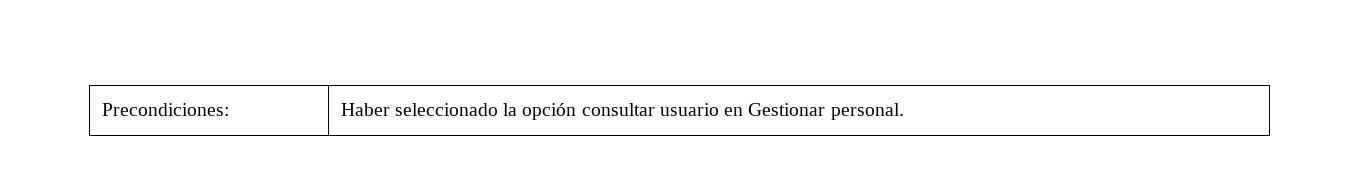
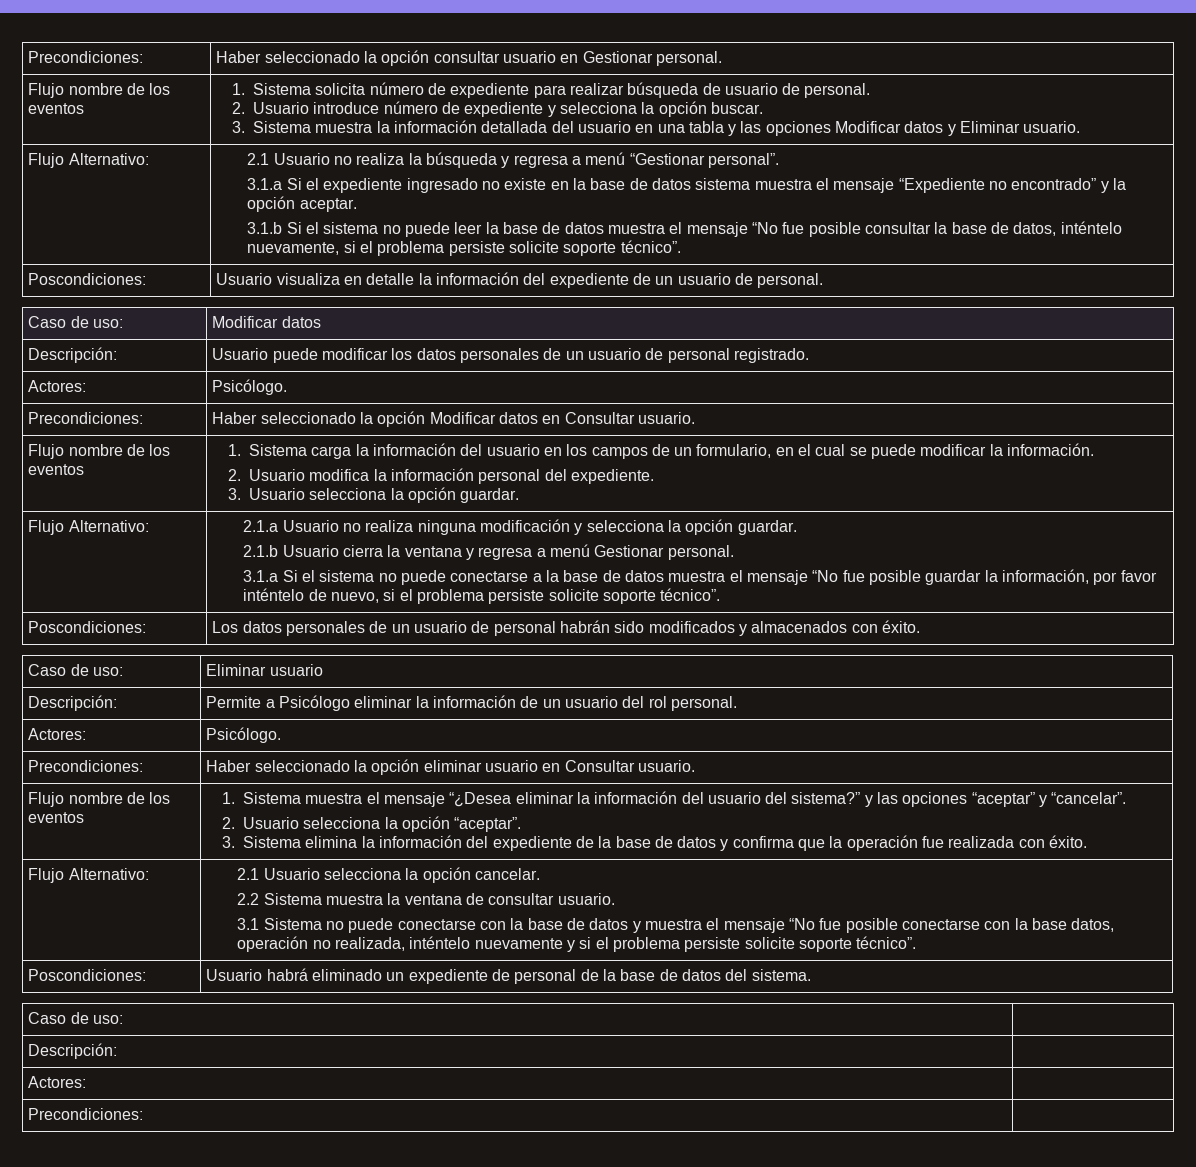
(904, 111) none -> [28,83,171,98] [28,103,85,114] [231,82,871,98] [231,101,763,117] [231,120,1081,136] [28,153,149,168] [247,152,779,168] [247,178,1126,193] [247,196,357,212] [247,221,1122,237] [247,240,681,256] [28,273,147,285] [216,272,824,288] [28,316,124,328] [212,316,321,328] [28,347,118,363] [212,348,809,363] [28,380,87,392] [212,379,288,395] [28,412,144,424] [212,411,695,427] [28,444,171,459] [28,464,85,475] [227,443,1095,459] [227,468,654,484] [227,487,520,503] [28,520,149,535] [243,519,797,535] [243,544,734,560] [243,569,1157,585] [243,588,721,604] [28,621,147,633] [212,620,920,636] [28,664,124,676] [206,664,323,676] [28,695,118,711] [206,695,737,711] [28,728,87,740] [206,727,282,743] [28,760,144,772] [206,759,695,775] [28,792,171,807] [28,812,85,823] [221,791,1127,807] [221,816,522,832] [221,835,1088,851] [28,868,149,883] [237,867,541,883] [237,893,615,905] [237,918,1115,933] [237,936,917,952] [28,969,147,981] [206,968,811,984] [28,1012,124,1024] [28,1043,118,1059] [28,1076,87,1088] [28,1108,144,1120] // Flujo nombre de los eventos | 1. Sistema solicita número de expediente para realizar búsqueda de usuario de personal. // 2. Usuario introduce número de expediente y selecciona la opción buscar. // 3. Sistema muestra la información detallada del usuario en una tabla y las opciones Modificar datos y Eliminar usuario. // Flujo Alternativo: | 2.1 Usuario no realiza la búsqueda y regresa a menú “Gestionar personal”. // 3.1.a Si el expediente ingresado no existe en la base de datos sistema muestra el mensaje “Expediente no encontrado” y la opción aceptar. // 3.1.b Si el sistema no puede leer la base de datos muestra el mensaje “No fue posible consultar la base de datos, inténtelo nuevamente, si el problema persiste solicite soporte técnico”. // Poscondiciones: | Usuario visualiza en detalle la información del expediente de un usuario de personal. // Caso de uso: | Modificar datos // Descripción: | Usuario puede modificar los datos personales de un usuario de personal registrado. // Actores: | Psicólogo. // Precondiciones: | Haber seleccionado la opción Modificar datos en Consultar usuario. // Flujo nombre de los eventos | 1. Sistema carga la información del usuario en los campos de un formulario, en el cual se puede modificar la información. // 2. Usuario modifica la información personal del expediente. // 3. Usuario selecciona la opción guardar. // Flujo Alternativo: | 2.1.a Usuario no realiza ninguna modificación y selecciona la opción guardar. // 2.1.b Usuario cierra la ventana y regresa a menú Gestionar personal. // 3.1.a Si el sistema no puede conectarse a la base de datos muestra el mensaje “No fue posible guardar la información, por favor inténtelo de nuevo, si el problema persiste solicite soporte técnico”. // Poscondiciones: | Los datos personales de un usuario de personal habrán sido modificados y almacenados con éxito. // Caso de uso: | Eliminar usuario // Descripción: | Permite a Psicólogo eliminar la información de un usuario del rol personal. // Actores: | Psicólogo. // Precondiciones: | Haber seleccionado la opción eliminar usuario en Consultar usuario. // Flujo nombre de los eventos | 1. Sistema muestra el mensaje “¿Desea eliminar la información del usuario del sistema?” y las opciones “aceptar” y “cancelar”. // 2. Usuario selecciona la opción “aceptar”. // 3. Sistema elimina la información del expediente de la base de datos y confirma que la operación fue realizada con éxito. // Flujo Alternativo: | 2.1 Usuario selecciona la opción cancelar. // 2.2 Sistema muestra la ventana de consultar usuario. // 3.1 Sistema no puede conectarse con la base de datos y muestra el mensaje “No fue posible conectarse con la base datos, operación no realizada, inténtelo nuevamente y si el problema persiste solicite soporte técnico”. // Poscondiciones: | Usuario habrá eliminado un expediente de personal de la base de datos del sistema. // Caso de uso: | // Descripción: | // Actores: | // Precondiciones: |

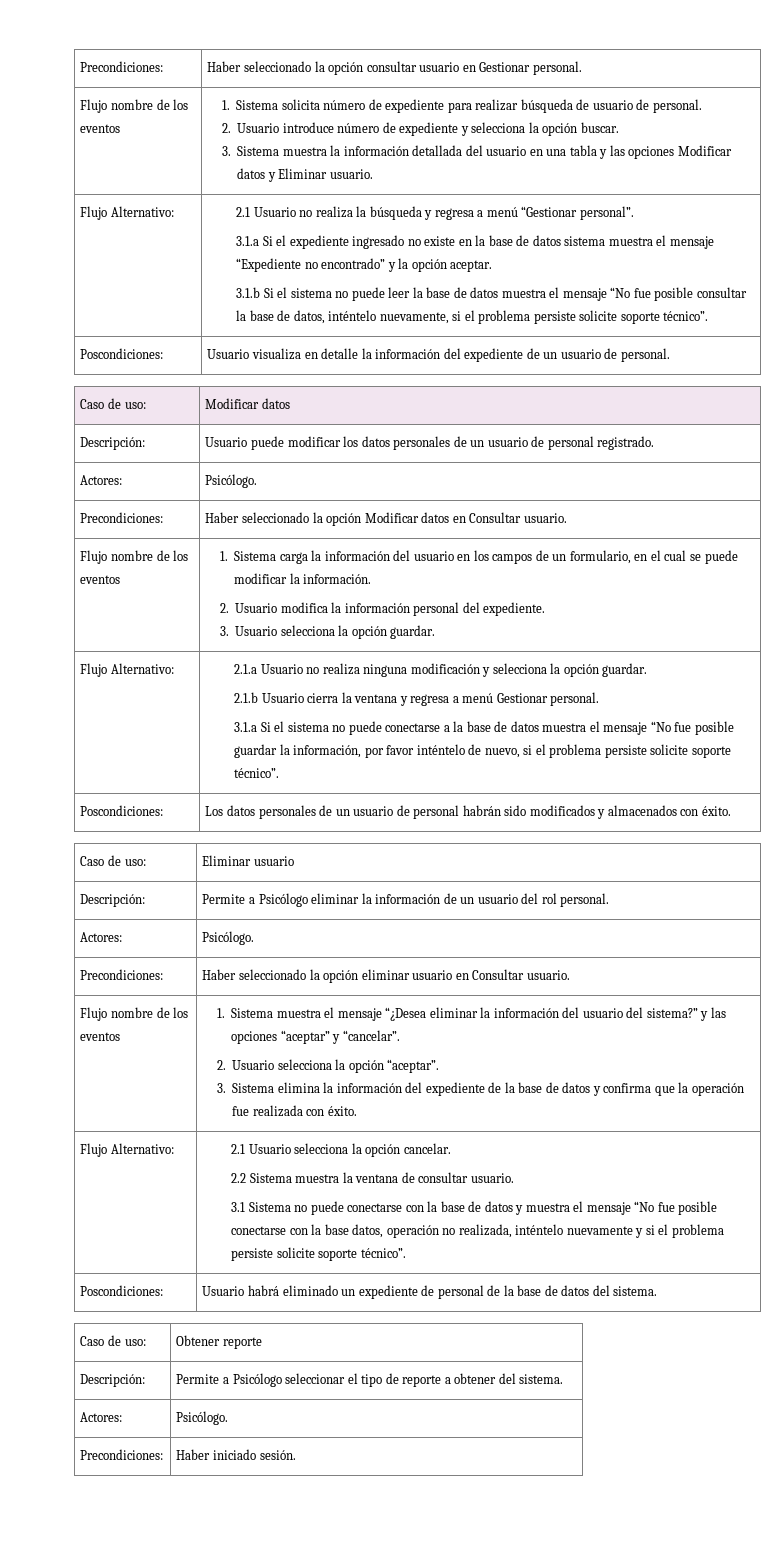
[28,1043,118,1059] [28,1076,87,1088] [28,1108,144,1120] // Descripción: | // Actores: | // Precondiciones: | -> [176,1335,262,1349] [80,1374,146,1387] [176,1373,564,1387] [80,1412,123,1422] [176,1411,229,1425] [80,1449,164,1460] [176,1449,296,1460] Obtener reporte // Descripción: | Permite a Psicólogo seleccionar el tipo de reporte a obtener del sistema. // Actores: | Psicólogo. // Precondiciones: | Haber iniciado sesión.

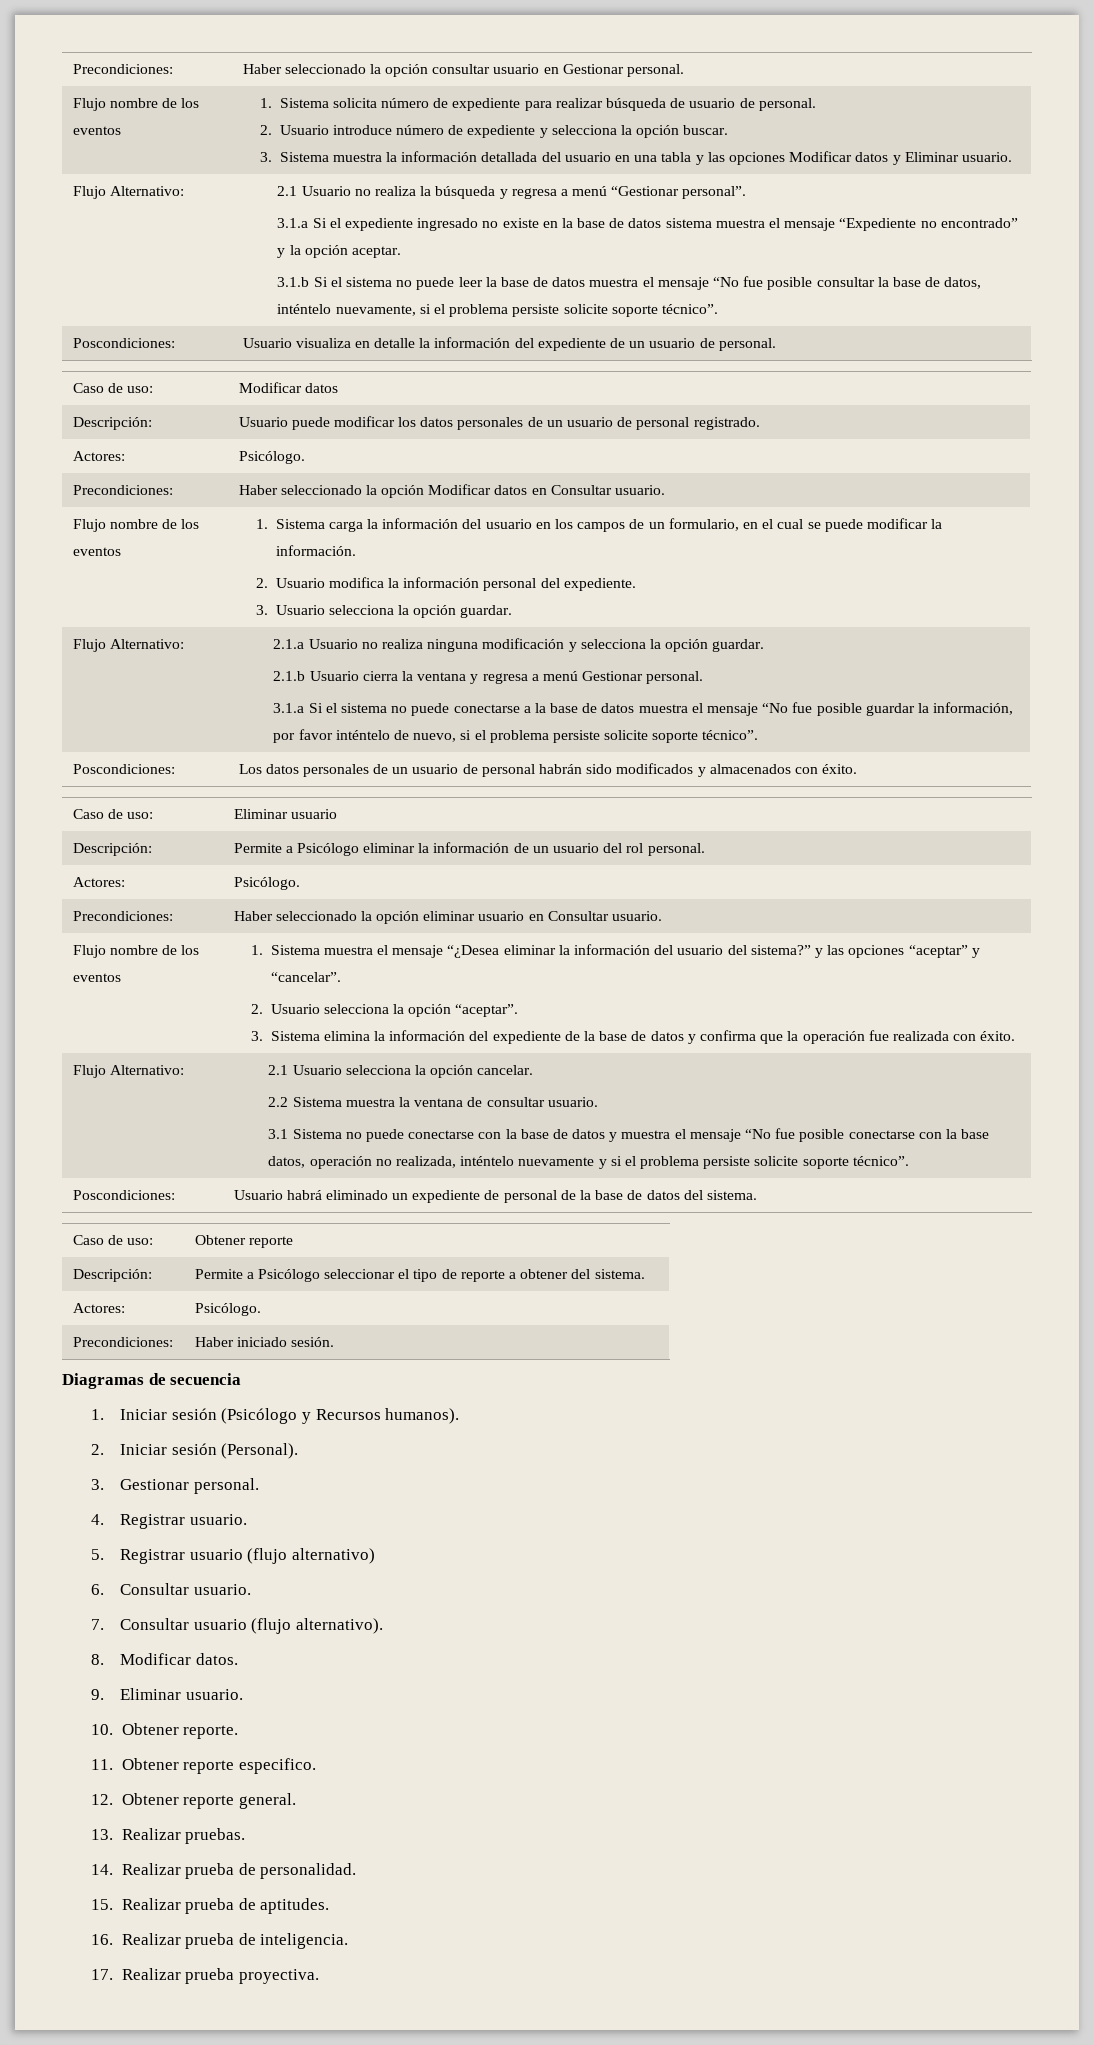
(296, 1455) none -> [62,1373,242,1389] [91,1408,460,1424] [91,1443,299,1459] [91,1478,259,1494] [91,1514,247,1529] [91,1548,375,1564] [91,1583,251,1595] [91,1618,383,1634] [91,1653,238,1665] [91,1688,243,1700] [91,1723,239,1739] [91,1758,316,1774] [91,1793,296,1809] [91,1828,246,1844] [91,1863,357,1879] [91,1898,330,1914] [91,1933,349,1949] [91,1968,319,1984] // Diagramas de secuencia // 1. Iniciar sesión (Psicólogo y Recursos humanos). // 2. Iniciar sesión (Personal). // 3. Gestionar personal. // 4. Registrar usuario. // 5. Registrar usuario (flujo alternativo) // 6. Consultar usuario. // 7. Consultar usuario (flujo alternativo). // 8. Modificar datos. // 9. Eliminar usuario. // 10. Obtener reporte. // 11. Obtener reporte especifico. // 12. Obtener reporte general. // 13. Realizar pruebas. // 14. Realizar prueba de personalidad. // 15. Realizar prueba de aptitudes. // 16. Realizar prueba de inteligencia. // 17. Realizar prueba proyectiva.

